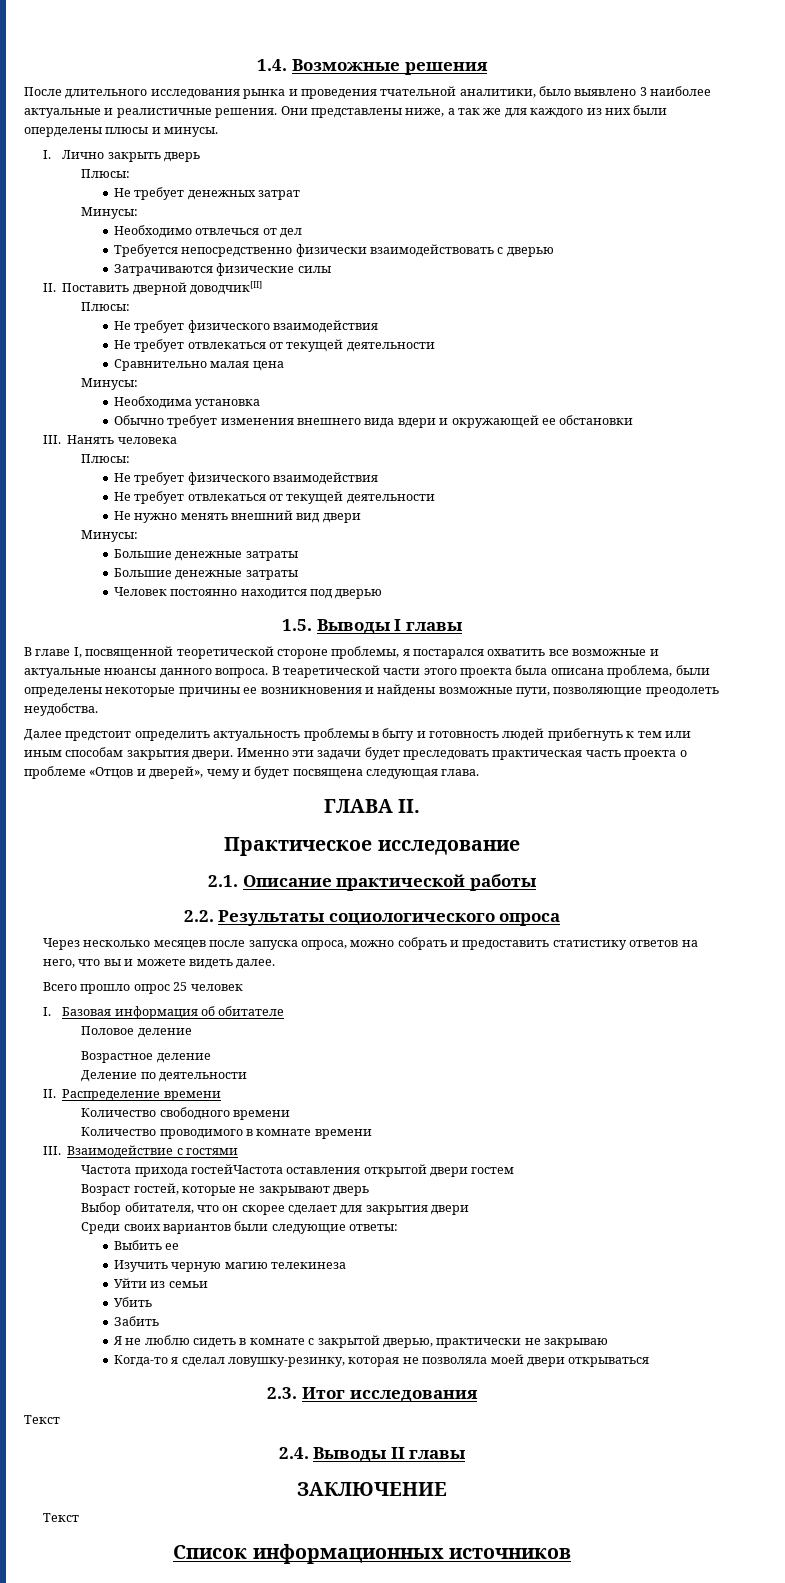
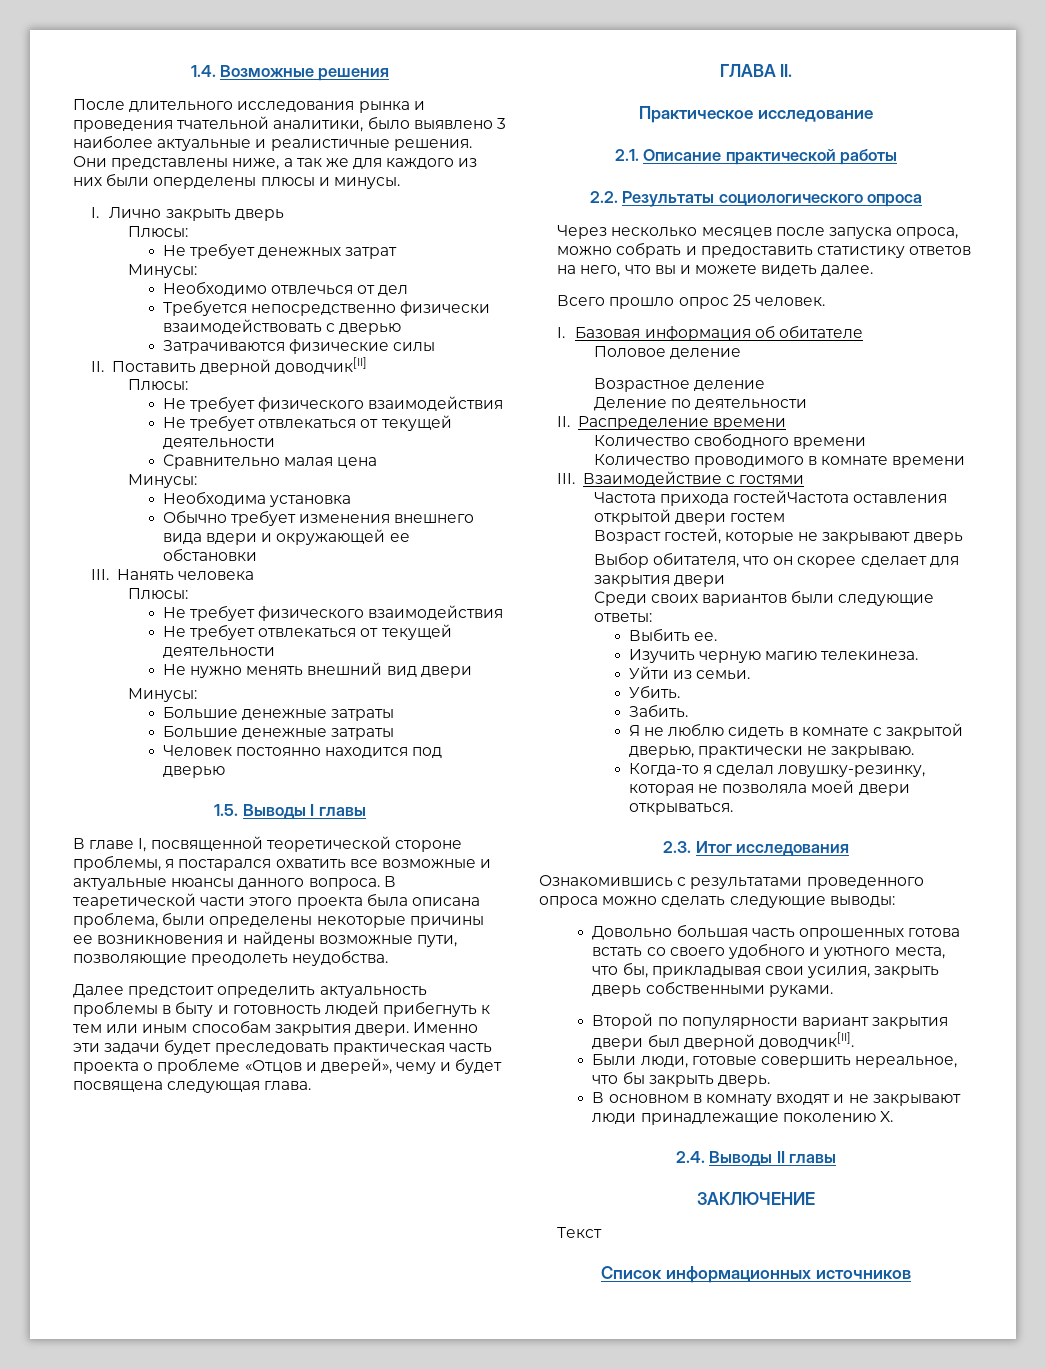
[190,984,243,991] человек -> [754,297,825,306] человек.
[165,1243,180,1250] ее -> [694,632,718,641] ее.
[271,1262,347,1269] телекинеза -> [821,651,919,660] телекинеза.
[168,1281,208,1288] [113,1297,152,1307] [113,1316,159,1326] семьи // Убить // Забить -> [696,670,751,680] [628,685,680,699] [628,704,688,718] семьи. // Убить. // Забить.
[544,1338,609,1348] закрываю -> [831,746,915,758] закрываю.
[568,1357,650,1367] открываться -> [628,803,733,815] открываться.
[24,1415,60,1424] Текст -> [539,875,924,889] [539,896,895,908] [592,924,961,940] [592,943,945,959] [592,962,940,978] [592,981,833,997] [592,1013,949,1029] [592,1032,854,1050] [592,1054,958,1068] [592,1071,770,1087] [592,1092,961,1106] [592,1111,893,1125] Ознакомившись с результатами проведенного опроса можно сделать следующие выводы: // Довольно большая часть опрошенных готова встать со своего удобного и уютного места, что бы, прикладывая свои усилия, закрыть дверь собственными руками. // Второй по популярности вариант закрытия двери был дверной доводчик[II]. // Были люди, готовые совершить нереальное, что бы закрыть дверь. // В основном в комнату входят и не закрывают люди принадлежащие поколению X.

